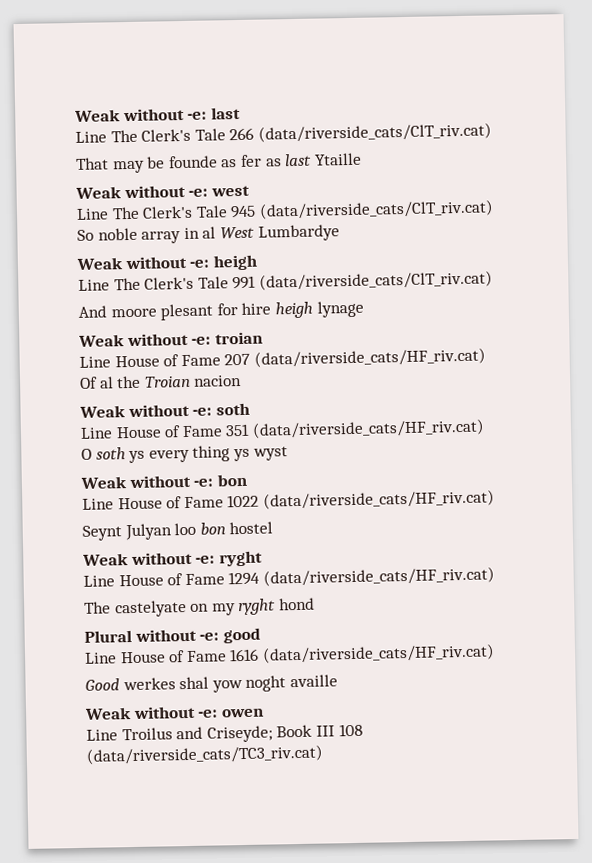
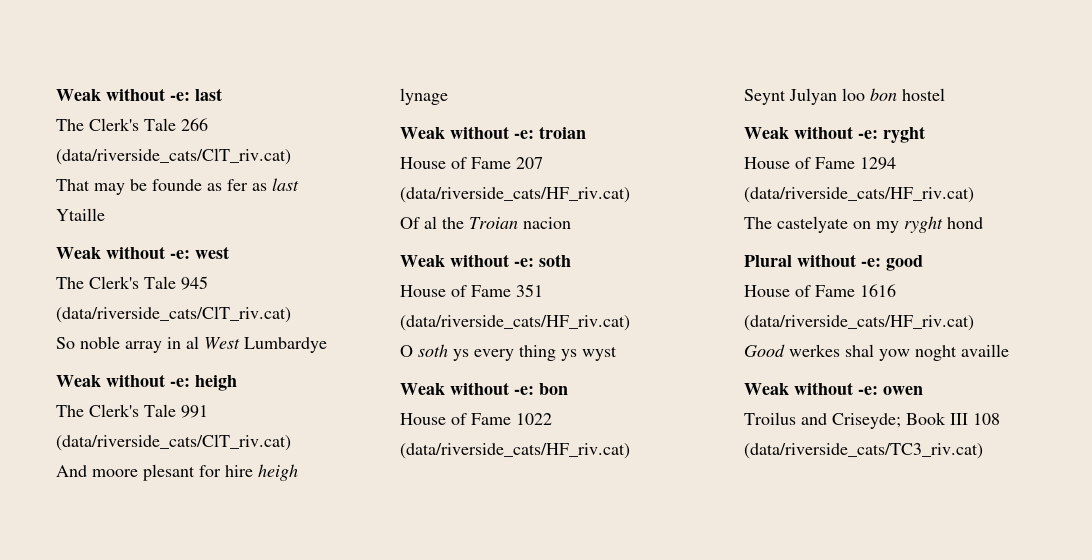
[75,131,107,143] Line -> (222, 94) none
[76,208,109,220] Line -> (229, 252) none
[78,279,110,291] Line -> (237, 383) none
[79,356,111,368] Line -> (586, 132) none
[80,427,113,439] Line -> (571, 260) none
[82,498,114,510] Line -> (568, 389) none
[83,575,115,587] Line -> (925, 134) none
[84,652,117,664] Line -> (923, 263) none
[86,729,118,741] Line -> (923, 390) none

